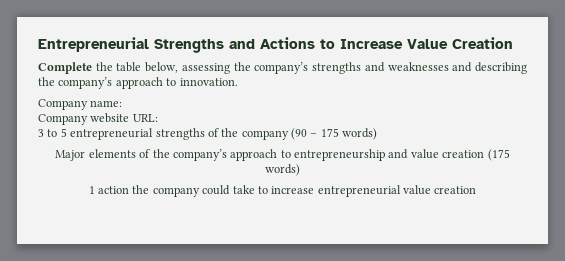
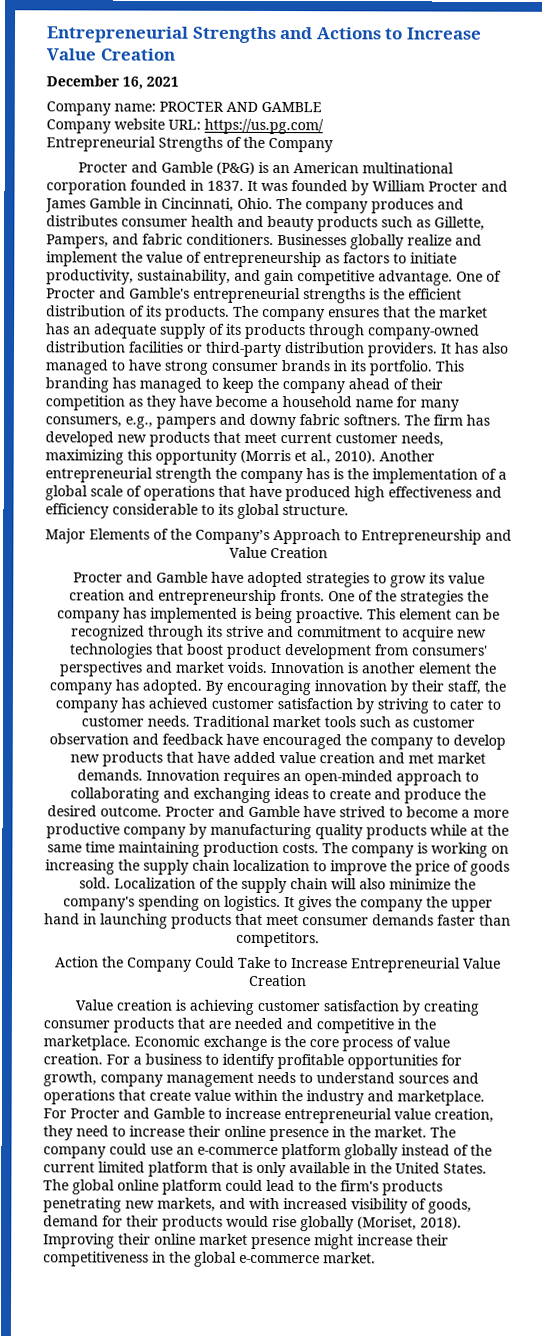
[38,62,528,74] [38,77,238,89] Complete the table below, assessing the company’s strengths and weaknesses and describing the company’s approach to innovation. -> [46,75,179,90] December 16, 2021
(123, 103) none -> [159,101,322,113] PROCTER AND GAMBLE
[38,128,378,140] [55,149,510,161] [265,164,300,176] [88,185,477,197] // 3 to 5 entrepreneurial strengths of the company (90 – 175 words) // Major elements of the company’s approach to entrepreneurship and value creation (175 words) // 1 action the company could take to increase entrepreneurial value creation -> [204,118,324,135] [46,136,333,153] [78,161,455,175] [46,179,508,196] [45,197,464,214] [46,215,485,232] [46,233,482,250] [46,251,457,268] [46,269,502,286] [46,287,462,304] [46,305,488,322] [46,323,480,340] [45,341,509,358] [45,359,464,376] [45,377,443,394] [45,395,459,412] [45,413,490,430] [45,431,444,447] [45,449,435,465] [45,467,507,484] [45,485,502,502] [45,503,349,520] [45,528,512,545] [229,546,328,559] [72,571,485,588] [68,589,489,606] [57,607,500,624] [71,625,487,642] [69,643,488,660] [59,661,497,677] [49,679,506,696] [54,697,501,714] [80,715,475,728] [49,733,506,750] [69,751,486,767] [76,769,479,786] [69,787,486,804] [46,805,509,818] [46,823,509,840] [46,841,509,858] [45,859,510,876] [79,877,476,894] [62,895,493,912] [44,913,511,929] [235,931,320,948] [54,956,501,973] [248,974,307,987] [75,999,480,1016] [43,1017,436,1034] [43,1035,450,1052] [43,1053,462,1070] [43,1071,479,1087] [43,1089,485,1106] [43,1107,494,1124] [43,1125,456,1142] [43,1143,492,1160] [43,1161,487,1178] [43,1179,443,1196] [43,1197,472,1214] [43,1215,462,1232] [43,1233,449,1250] [43,1251,376,1267] https://us.pg.com/ // Entrepreneurial Strengths of the Company // Procter and Gamble (P&G) is an American multinational corporation founded in 1837. It was founded by William Procter and James Gamble in Cincinnati, Ohio. The company produces and distributes consumer health and beauty products such as Gillette, Pampers, and fabric conditioners. Businesses globally realize and implement the value of entrepreneurship as factors to initiate productivity, sustainability, and gain competitive advantage. One of Procter and Gamble's entrepreneurial strengths is the efficient distribution of its products. The company ensures that the market has an adequate supply of its products through company-owned distribution facilities or third-party distribution providers. It has also managed to have strong consumer brands in its portfolio. This branding has managed to keep the company ahead of their competition as they have become a household name for many consumers, e.g., pampers and downy fabric softners. The firm has developed new products that meet current customer needs, maximizing this opportunity (Morris et al., 2010). Another entrepreneurial strength the company has is the implementation of a global scale of operations that have produced high effectiveness and efficiency considerable to its global structure. // Major Elements of the Company’s Approach to Entrepreneurship and Value Creation // Procter and Gamble have adopted strategies to grow its value creation and entrepreneurship fronts. One of the strategies the company has implemented is being proactive. This element can be recognized through its strive and commitment to acquire new technologies that boost product development from consumers' perspectives and market voids. Innovation is another element the company has adopted. By encouraging innovation by their staff, the company has achieved customer satisfaction by striving to cater to customer needs. Traditional market tools such as customer observation and feedback have encouraged the company to develop new products that have added value creation and met market demands. Innovation requires an open-minded approach to collaborating and exchanging ideas to create and produce the desired outcome. Procter and Gamble have strived to become a more productive company by manufacturing quality products while at the same time maintaining production costs. The company is working on increasing the supply chain localization to improve the price of goods sold. Localization of the supply chain will also minimize the company's spending on logistics. It gives the company the upper hand in launching products that meet consumer demands faster than competitors. // Action the Company Could Take to Increase Entrepreneurial Value Creation // Value creation is achieving customer satisfaction by creating consumer products that are needed and competitive in the marketplace. Economic exchange is the core process of value creation. For a business to identify profitable opportunities for growth, company management needs to understand sources and operations that create value within the industry and marketplace. For Procter and Gamble to increase entrepreneurial value creation, they need to increase their online presence in the market. The company could use an e-commerce platform globally instead of the current limited platform that is only available in the United States. The global online platform could lead to the firm's products penetrating new markets, and with increased visibility of goods, demand for their products would rise globally (Moriset, 2018). Improving their online market presence might increase their competitiveness in the global e-commerce market.

